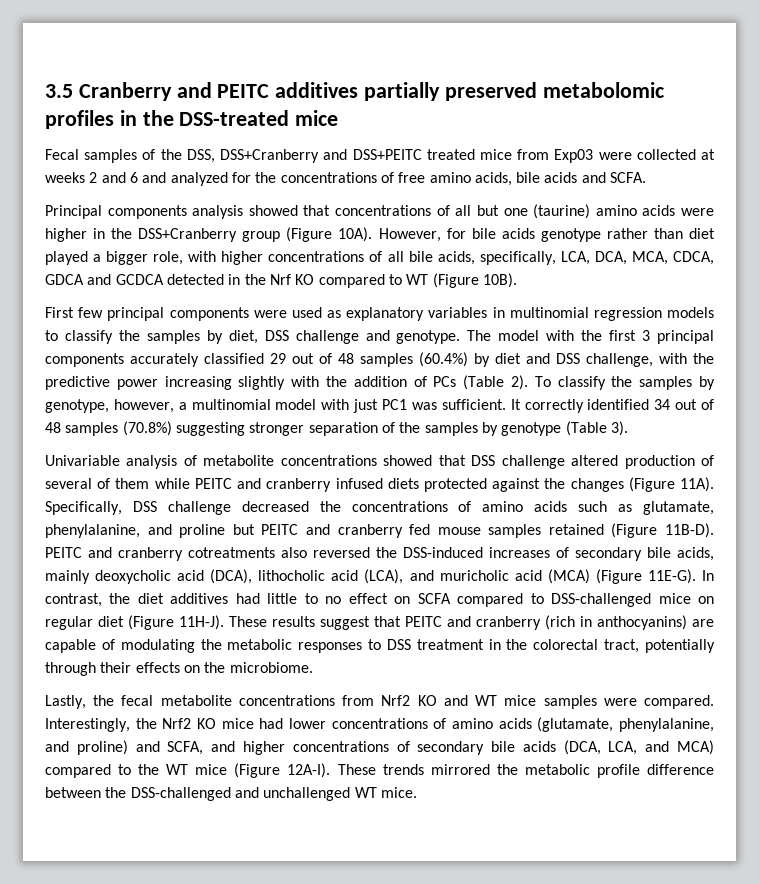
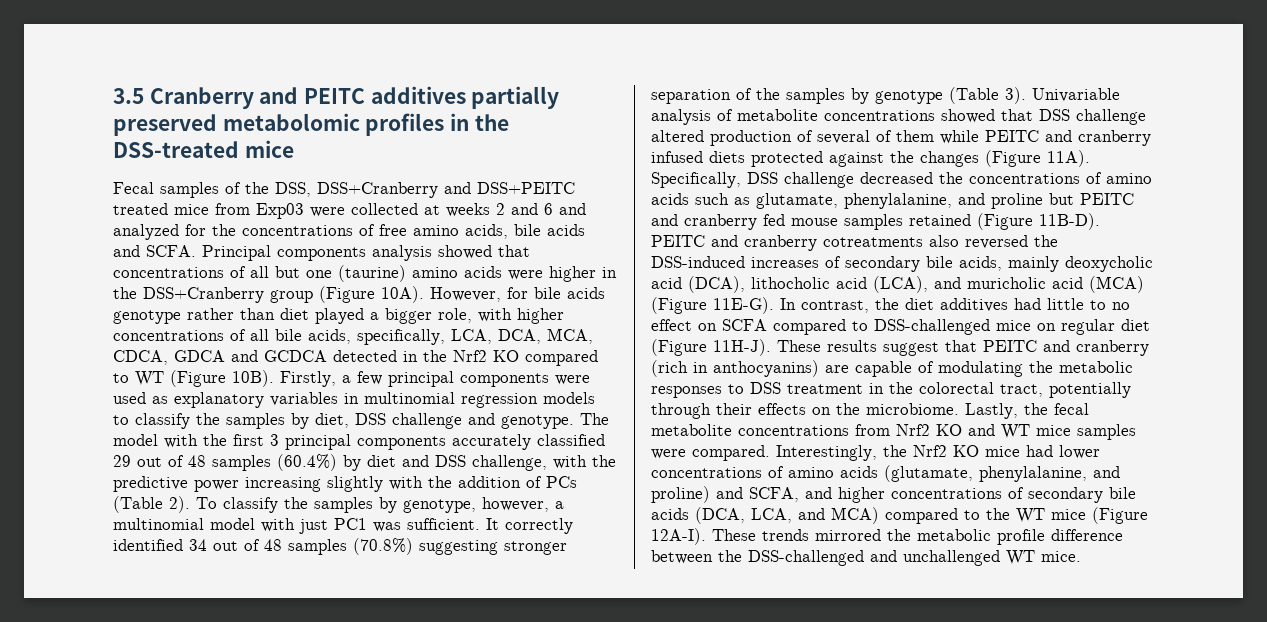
(647, 177) // -> (196, 251) none
[269,274,291,285] Nrf -> [453,350,487,362] Nrf2
[45,307,74,318] // First -> [280,371,351,387] Firstly, a
(628, 428) // -> (1026, 95) none
(313, 667) // -> (959, 409) none

